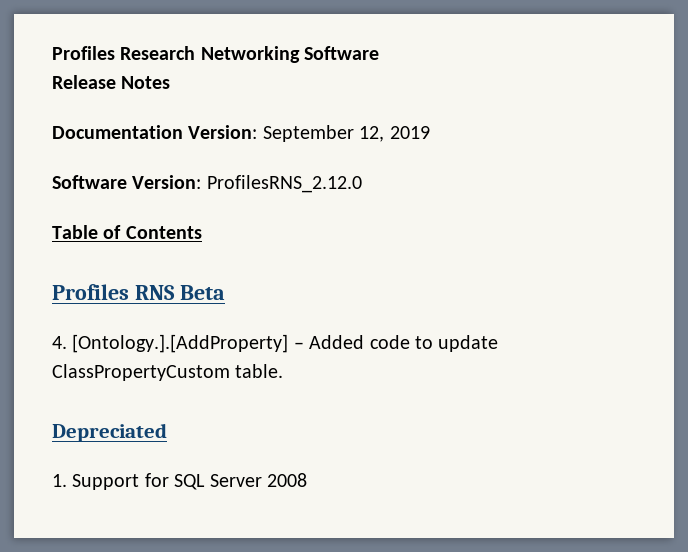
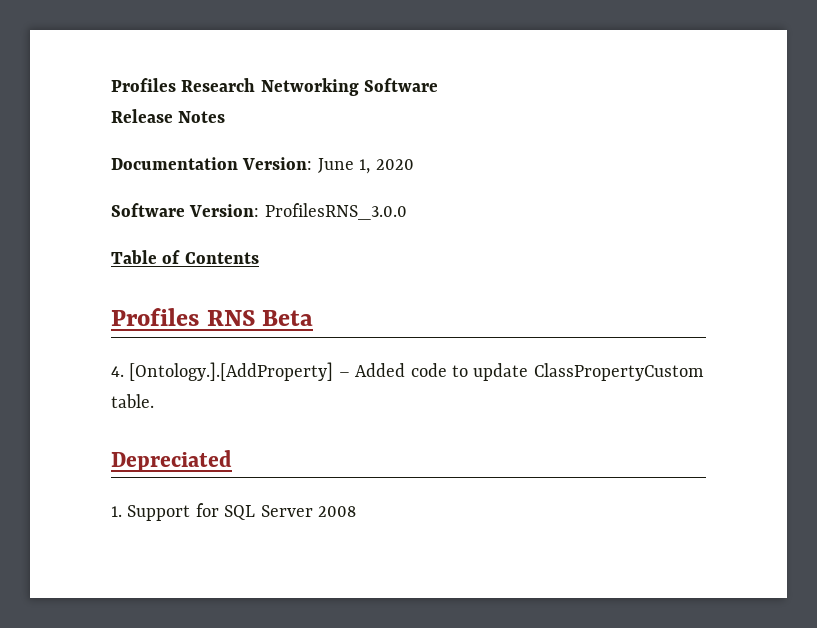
[262,125,430,142] September 12, 2019 -> [317,158,414,174] June 1, 2020
[206,175,362,193] ProfilesRNS_2.12.0 -> [264,203,407,220] ProfilesRNS_3.0.0

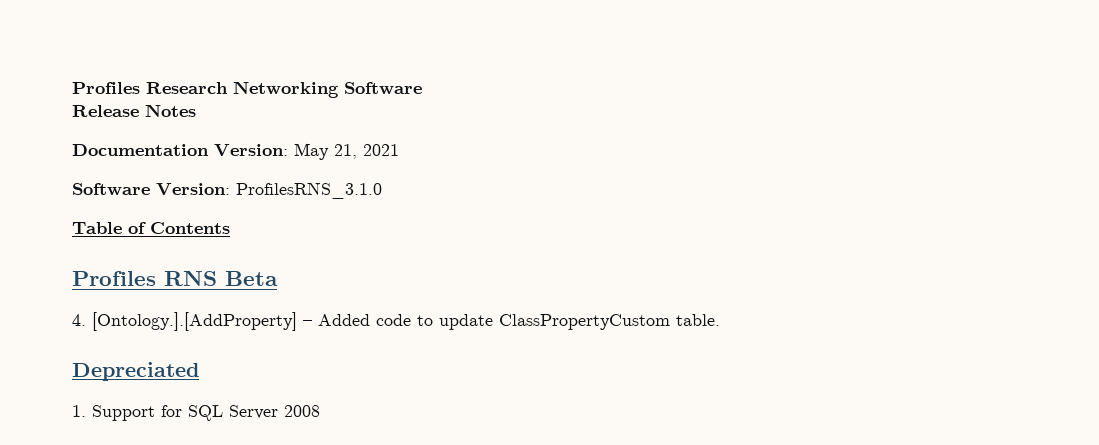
[317,158,414,174] June 1, 2020 -> [294,143,399,160] May 21, 2021
[264,203,407,220] ProfilesRNS_3.0.0 -> [236,182,382,199] ProfilesRNS_3.1.0

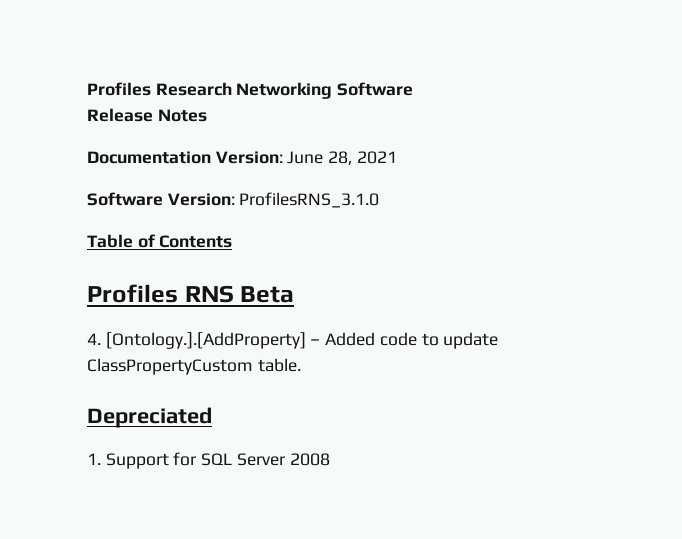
[294,143,357,160] May 21, -> [287,151,353,165] June 28,

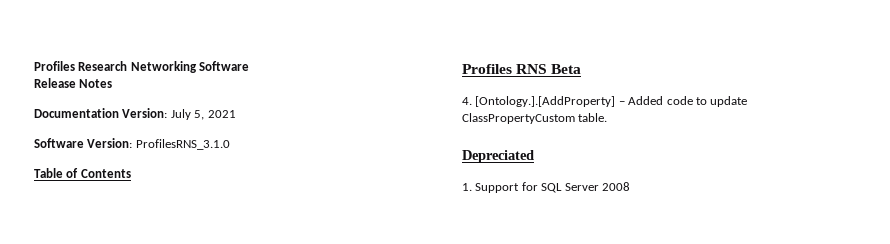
[287,151,353,165] June 28, -> [170,109,205,120] July 5,

